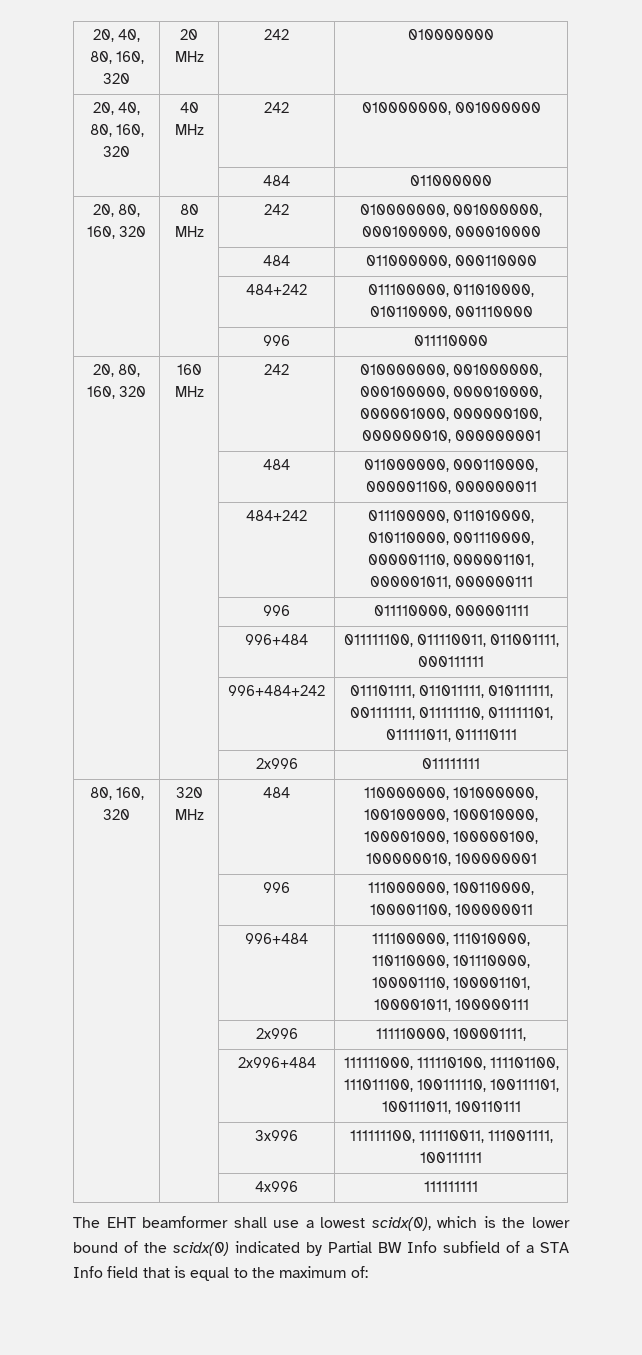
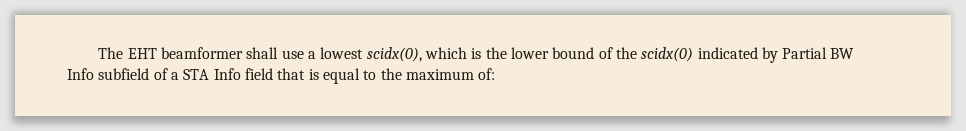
[93,29,140,42] [89,51,144,64] [103,73,130,84] [180,29,198,40] [174,51,204,62] [264,29,289,40] [408,29,494,40] [93,102,140,115] [89,124,144,137] [103,146,130,157] [179,102,199,113] [174,124,204,135] [264,102,289,113] [361,102,541,115] [263,175,290,186] [410,175,492,186] [93,204,140,217] [87,226,146,239] [179,204,199,215] [174,226,204,237] [264,204,289,215] [360,204,542,217] [361,226,541,239] [263,255,290,266] [365,255,537,268] [246,284,307,295] [368,284,534,297] [369,306,533,319] [263,335,290,346] [414,335,488,346] [93,364,140,377] [87,386,146,399] [176,364,202,375] [174,386,204,397] [264,364,289,375] [360,364,542,377] [360,386,542,399] [360,408,542,421] [361,430,541,443] [263,459,290,470] [364,459,538,472] [365,481,537,494] [246,510,307,521] [368,510,534,523] [368,532,534,545] [368,554,534,567] [369,576,533,589] [263,605,290,616] [373,605,529,618] [245,634,308,645] [343,634,559,647] [418,656,484,667] [228,685,325,696] [349,685,553,698] [349,707,553,720] [385,729,517,742] [255,758,298,769] [422,758,480,769] [89,787,144,800] [103,809,130,820] [175,787,203,798] [174,809,204,820] [263,787,290,798] [364,787,538,800] [364,809,538,822] [364,831,538,844] [365,853,537,866] [263,882,290,893] [368,882,534,895] [369,904,533,917] [245,933,308,944] [372,933,530,946] [372,955,530,968] [372,977,530,990] [373,999,529,1012] [255,1028,298,1039] [376,1028,526,1041] [237,1057,316,1068] [343,1057,559,1070] [343,1079,559,1092] [381,1101,521,1114] [255,1130,298,1141] [349,1130,553,1143] [420,1152,482,1163] [255,1181,298,1192] [424,1181,478,1192] 20, 40, 80, 160, 320 | 20 MHz | 242 | 010000000 // 20, 40, 80, 160, 320 | 40 MHz | 242 | 010000000, 001000000 // | | 484 | 011000000 // 20, 80, 160, 320 | 80 MHz | 242 | 010000000, 001000000, 000100000, 000010000 // | | 484 | 011000000, 000110000 // | | 484+242 | 011100000, 011010000, 010110000, 001110000 // | | 996 | 011110000 // 20, 80, 160, 320 | 160 MHz | 242 | 010000000, 001000000, 000100000, 000010000, 000001000, 000000100, 000000010, 000000001 // | | 484 | 011000000, 000110000, 000001100, 000000011 // | | 484+242 | 011100000, 011010000, 010110000, 001110000, 000001110, 000001101, 000001011, 000000111 // | | 996 | 011110000, 000001111 // | | 996+484 | 011111100, 011110011, 011001111, 000111111 // | | 996+484+242 | 011101111, 011011111, 010111111, 001111111, 011111110, 011111101, 011111011, 011110111 // | | 2x996 | 011111111 // 80, 160, 320 | 320 MHz | 484 | 110000000, 101000000, 100100000, 100010000, 100001000, 100000100, 100000010, 100000001 // | | 996 | 111000000, 100110000, 100001100, 100000011 // | | 996+484 | 111100000, 111010000, 110110000, 101110000, 100001110, 100001101, 100001011, 100000111 // | | 2x996 | 111110000, 100001111, // | | 2x996+484 | 111111000, 111110100, 111101100, 111011100, 100111110, 100111101, 100111011, 100110111 // | | 3x996 | 111111100, 111110011, 111001111, 100111111 // | | 4x996 | 111111111 // -> (98, 53) none

